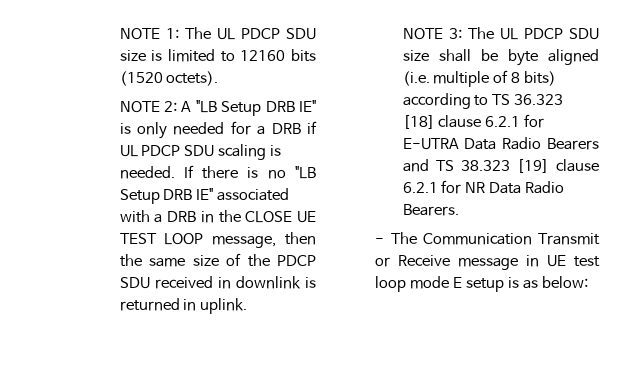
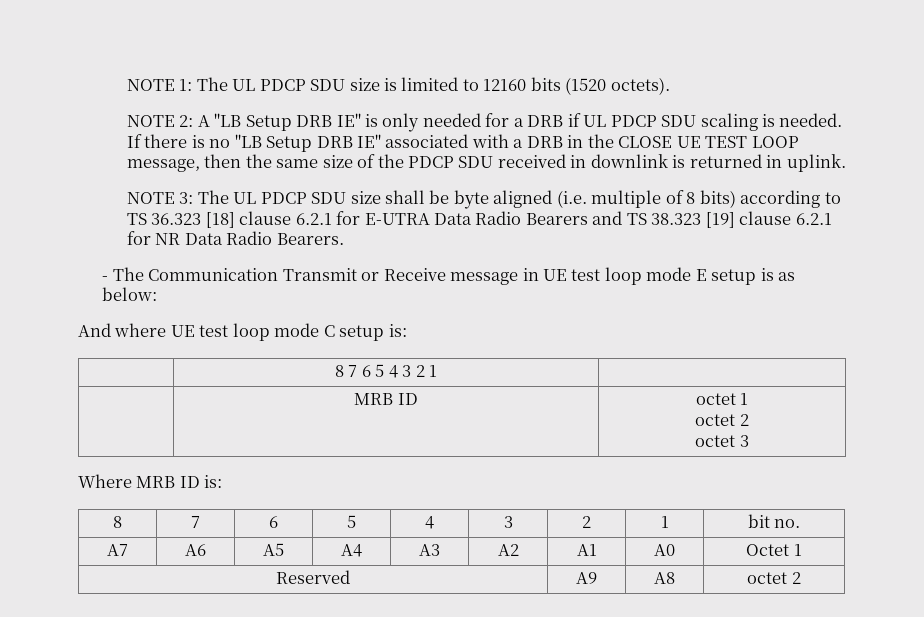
(588, 282) none -> [78,323,407,341] [334,364,438,378] [354,393,418,405] [695,393,749,405] [695,414,749,426] [695,435,749,447] [78,474,223,488] [113,516,122,528] [191,516,200,528] [269,516,278,528] [347,515,356,528] [425,516,434,529] [503,516,513,528] [582,516,591,528] [660,516,669,528] [747,514,801,528] [107,544,128,556] [185,544,206,556] [263,543,284,556] [341,544,362,557] [419,544,440,556] [497,544,519,556] [576,544,597,556] [654,544,675,556] [746,544,802,556] [276,570,350,584] [576,572,597,584] [654,572,675,584] [747,572,801,584] // And where UE test loop mode C setup is: // | 8 7 6 5 4 3 2 1 | // | MRB ID | octet 1 // octet 2 // octet 3 // Where MRB ID is: // 8 | 7 | 6 | 5 | 4 | 3 | 2 | 1 | bit no. // A7 | A6 | A5 | A4 | A3 | A2 | A1 | A0 | Octet 1 // Reserved | A9 | A8 | octet 2

